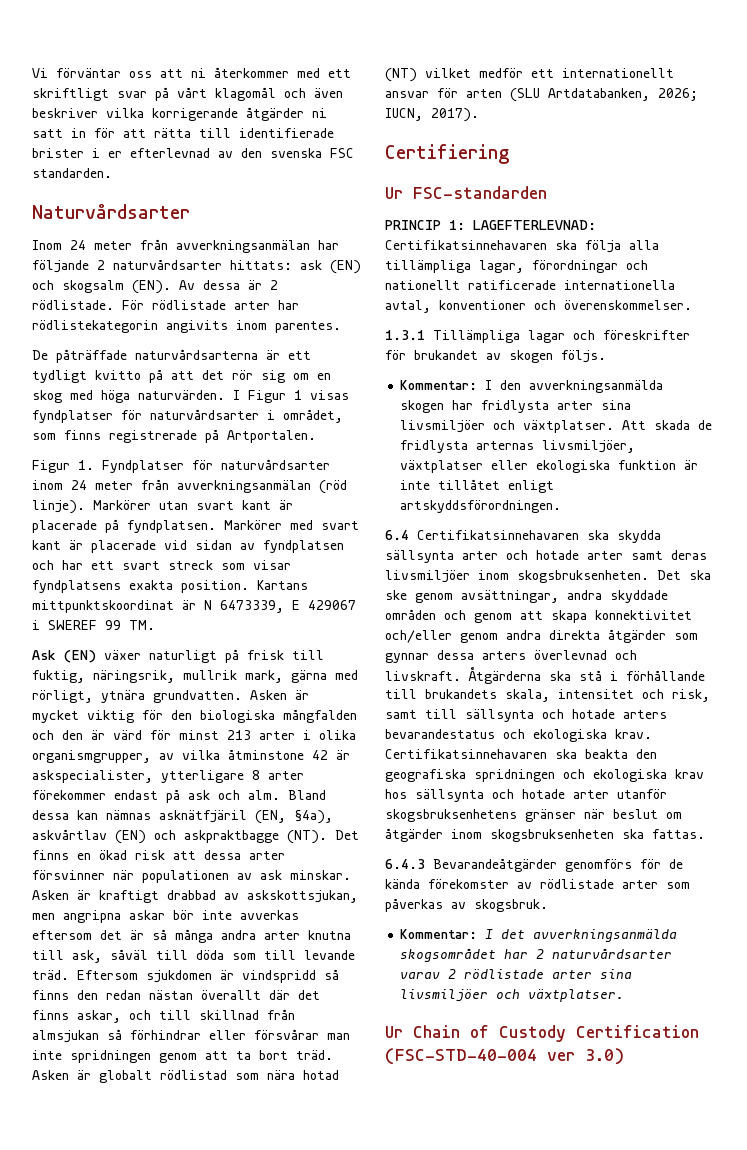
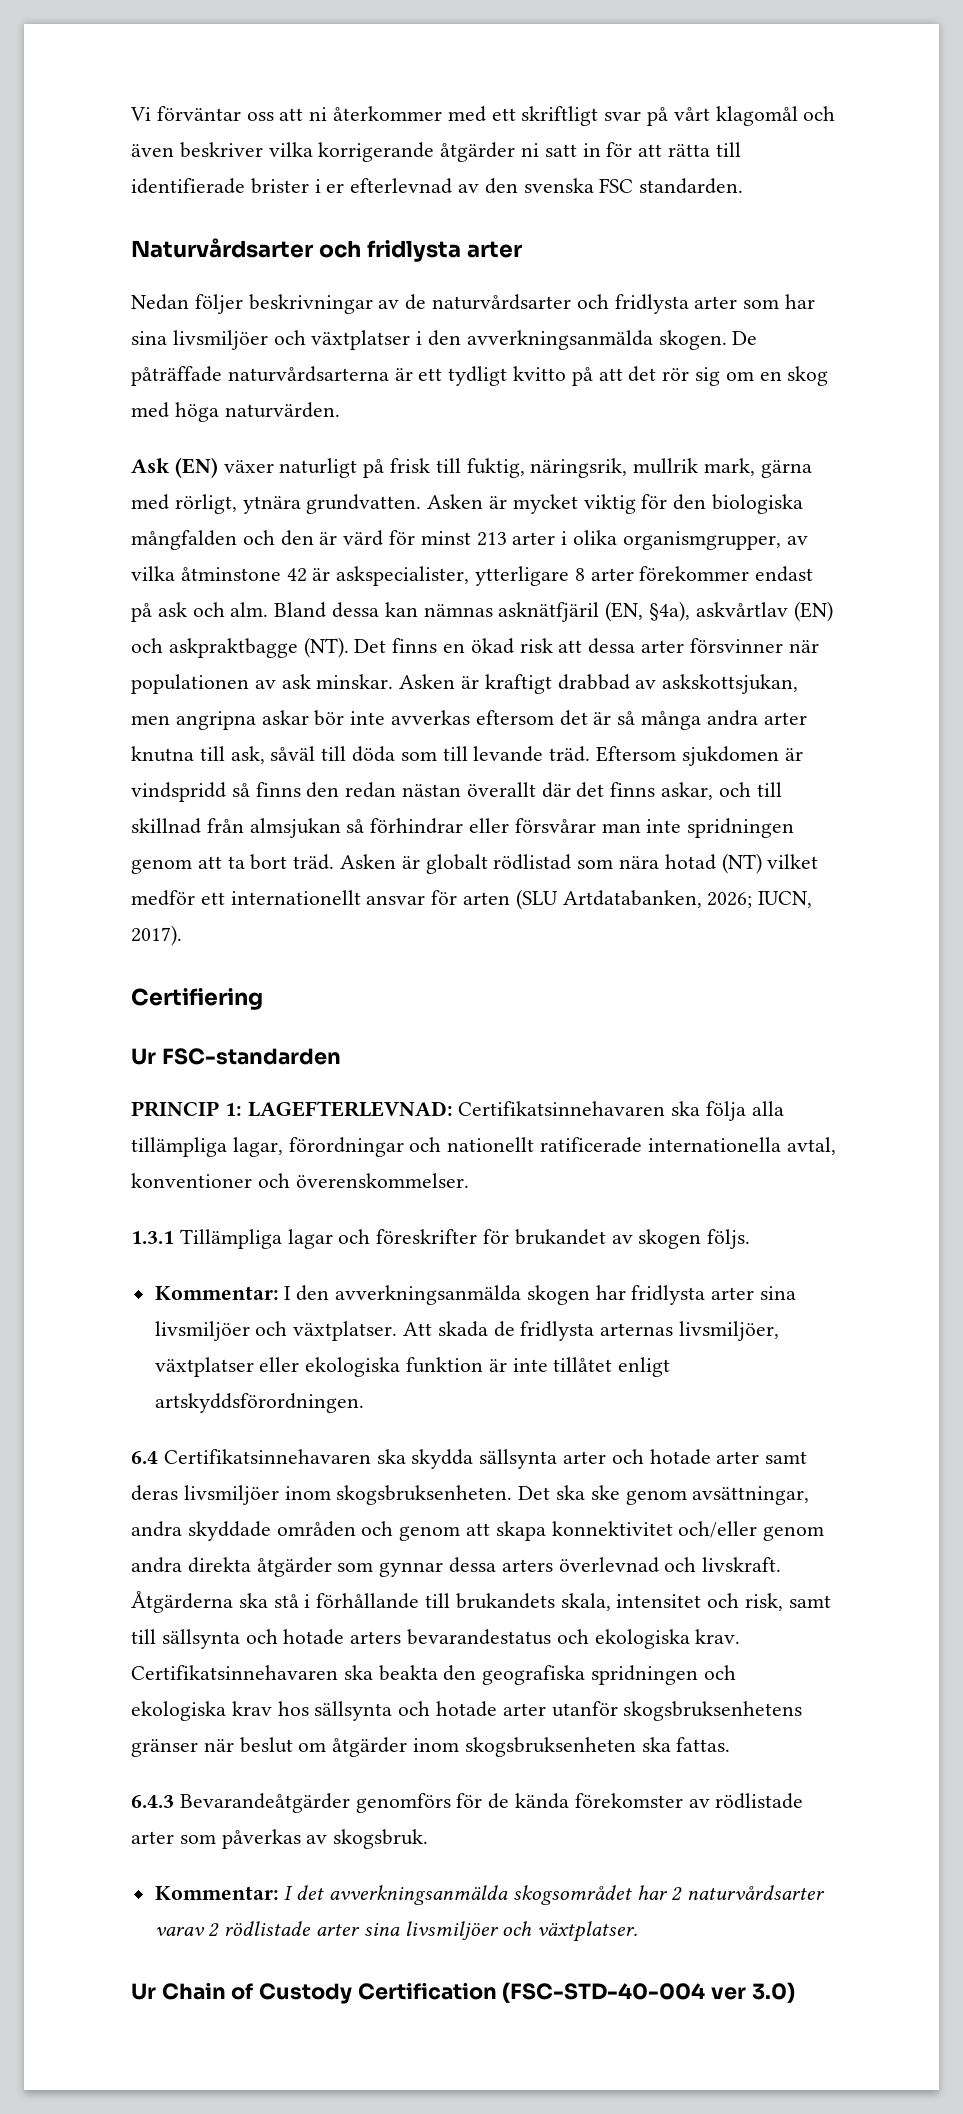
[32,239,339,253] [32,259,361,274] [32,280,278,294] [32,300,299,310] [32,320,341,333] // Inom 24 meter från avverkningsanmälan har följande 2 naturvårdsarter hittats: ask (EN) och skogsalm (EN). Av dessa är 2 rödlistade. För rödlistade arter har rödlistekategorin angivits inom parentes. // -> [318,240,523,262] [131,294,816,314] [131,330,727,350] och fridlysta arter // Nedan följer beskrivningar av de naturvårdsarter och fridlysta arter som har sina livsmiljöer och växtplatser i den avverkningsanmälda skogen.
[233,390,349,403] [32,409,343,423] [32,429,316,443] [32,459,330,473] [32,479,347,494] [32,500,293,514] [32,519,359,533] [32,540,344,553] [32,560,291,570] [32,580,308,593] [32,600,356,613] [32,620,155,630] I Figur 1 visas fyndplatser för naturvårdsarter i området, som finns registrerade på Artportalen. // Figur 1. Fyndplatser för naturvårdsarter inom 24 meter från avverkningsanmälan (röd linje). Markörer utan svart kant är placerade på fyndplatsen. Markörer med svart kant är placerade vid sidan av fyndplatsen och har ett svart streck som visar fyndplatsens exakta position. Kartans mittpunktskoordinat är N 6473339, E 429067 i SWEREF 99 TM. -> (340, 410) none

